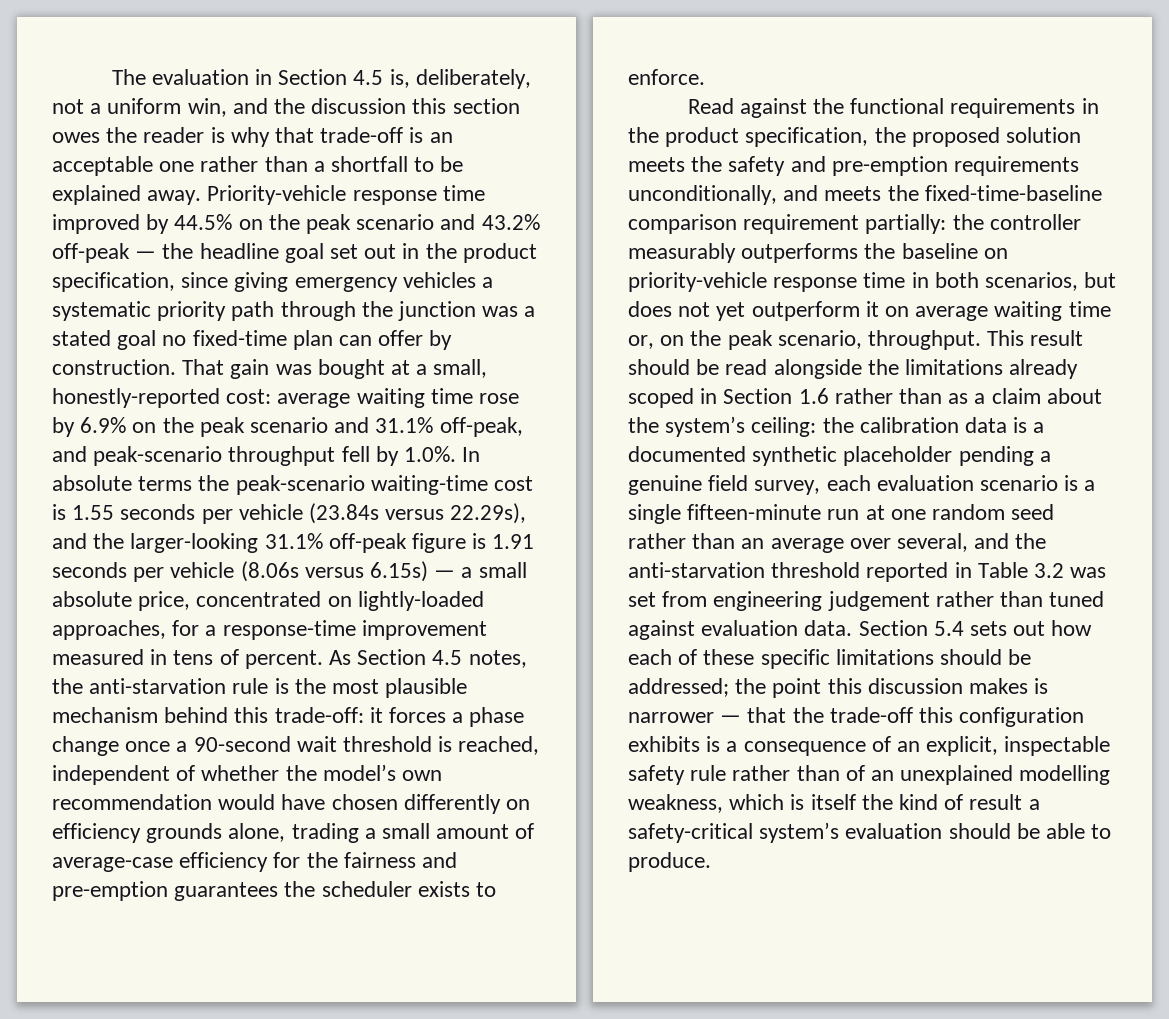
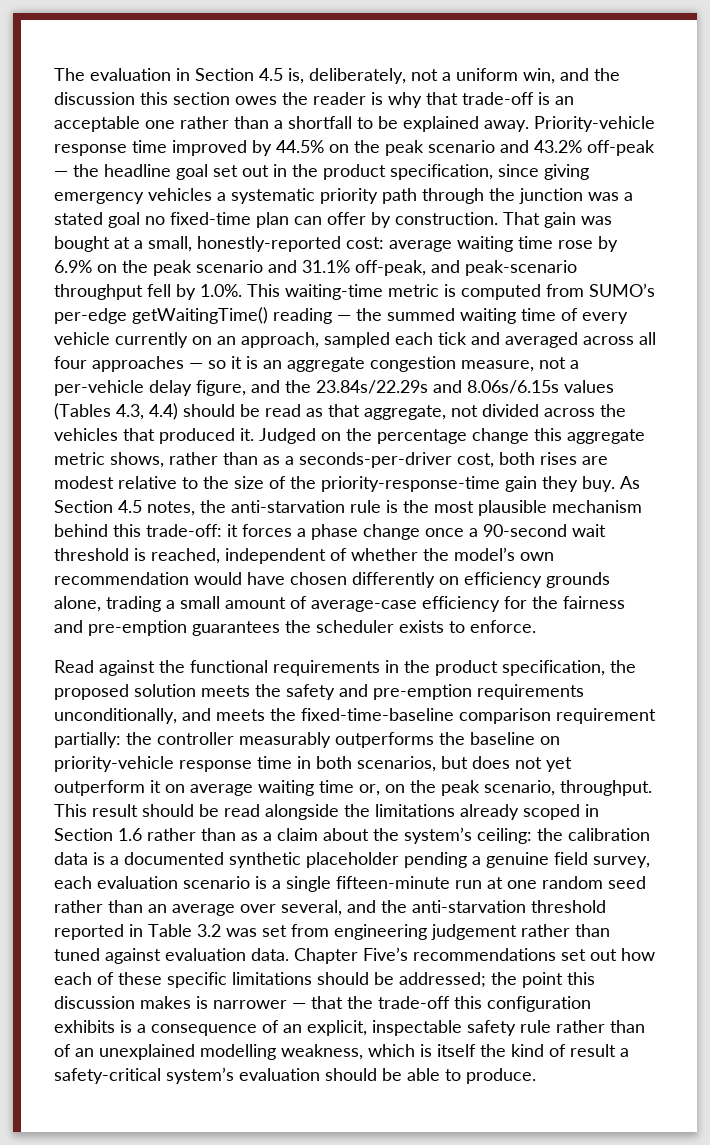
[462,447,481,462] [52,475,534,495] [52,503,527,524] [52,533,535,553] [52,561,527,582] [52,591,484,611] [52,620,487,640] [52,649,323,669] In absolute terms the peak-scenario waiting-time cost is 1.55 seconds per vehicle (23.84s versus 22.29s), and the larger-looking 31.1% off-peak figure is 1.91 seconds per vehicle (8.06s versus 6.15s) — a small absolute price, concentrated on lightly-loaded approaches, for a response-time improvement measured in tens of percent. -> [247,283,655,300] [54,307,628,324] [54,332,656,348] [54,356,579,372] [54,380,614,396] [54,403,626,420] [54,428,645,444] [54,452,608,468] [54,476,615,492] This waiting-time metric is computed from SUMO’s per-edge getWaitingTime() reading — the summed waiting time of every vehicle currently on an approach, sampled each tick and averaged across all four approaches — so it is an aggregate congestion measure, not a per-vehicle delay figure, and the 23.84s/22.29s and 8.06s/6.15s values (Tables 4.3, 4.4) should be read as that aggregate, not divided across the vehicles that produced it. Judged on the percentage change this aggregate metric shows, rather than as a seconds-per-driver cost, both rises are modest relative to the size of the priority-response-time gain they buy.
[858,620,1008,636] Section 5.4 sets -> [294,947,586,964] Chapter Five’s recommendations set

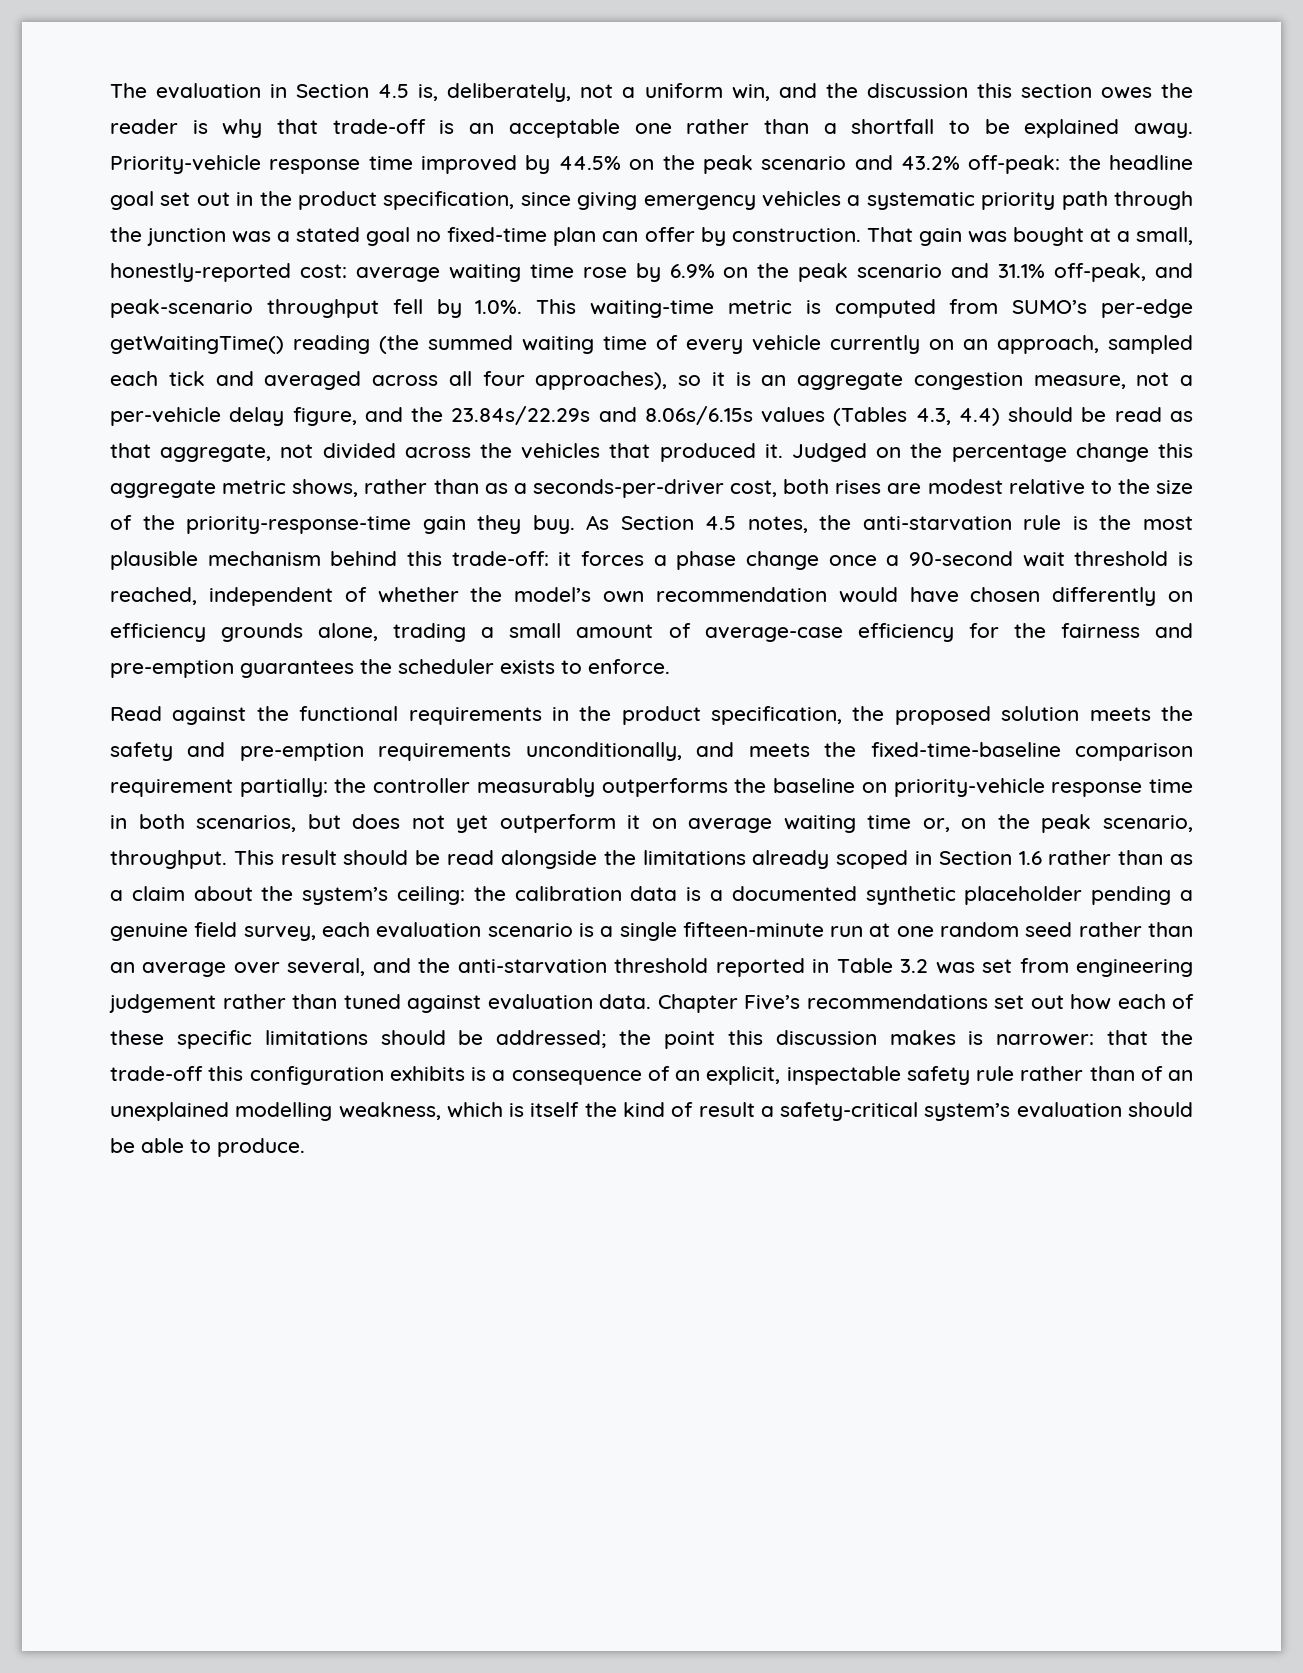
[587,140,655,156] [54,171,68,177] off-peak — -> [968,155,1061,174] off-peak:
[337,308,382,321] — the -> [379,335,419,354] (the
[92,356,203,372] approaches — -> [535,371,668,390] approaches),
[213,1000,306,1009] narrower — -> [996,1034,1095,1046] narrower:

